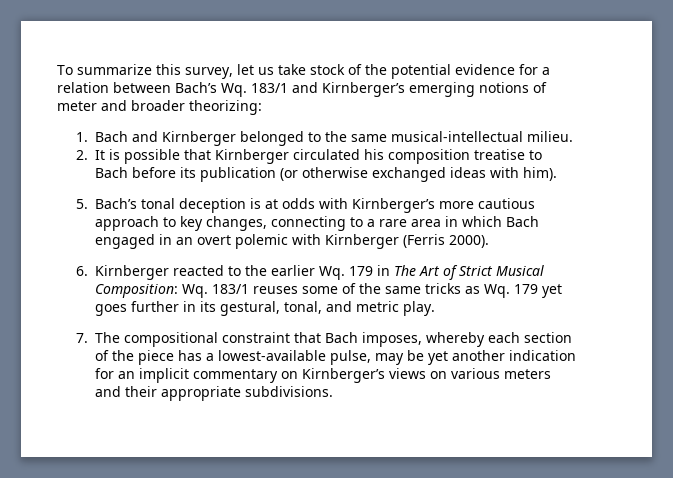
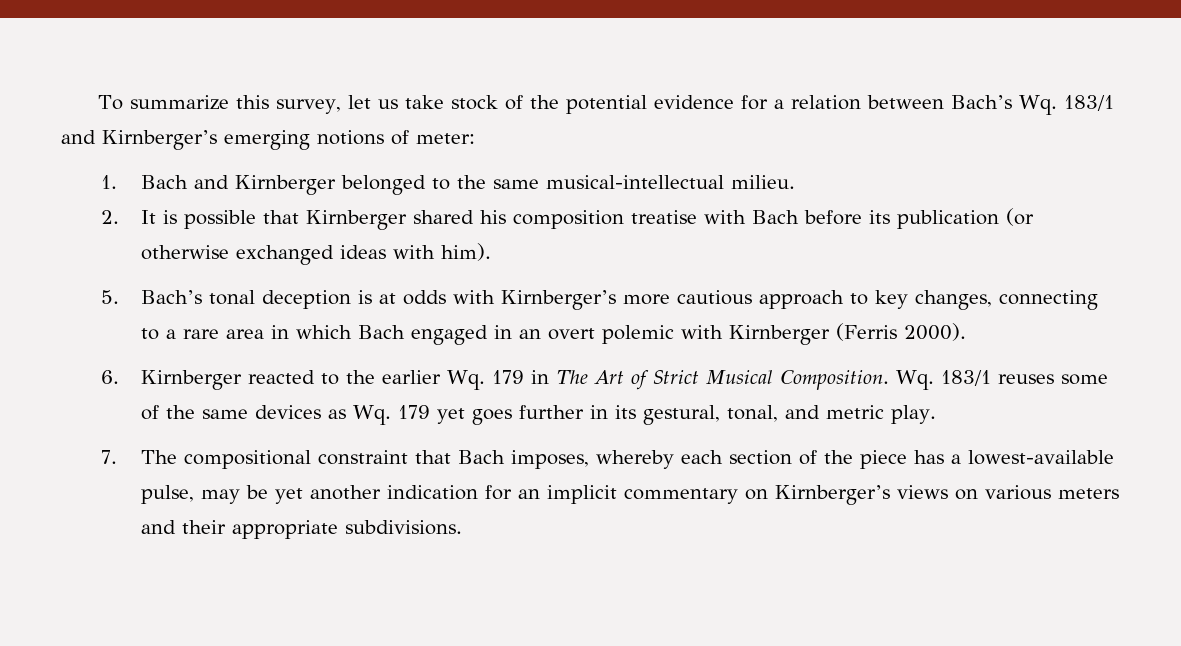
[57,100,262,115] meter and broader theorizing: -> [416,133,475,144] meter:
[293,149,361,160] circulated -> [412,210,474,224] shared
[529,150,543,160] to -> [703,210,746,224] with
[95,284,179,298] Composition: -> [779,370,889,390] Composition.
[425,283,462,294] tricks -> [254,405,321,419] devices

